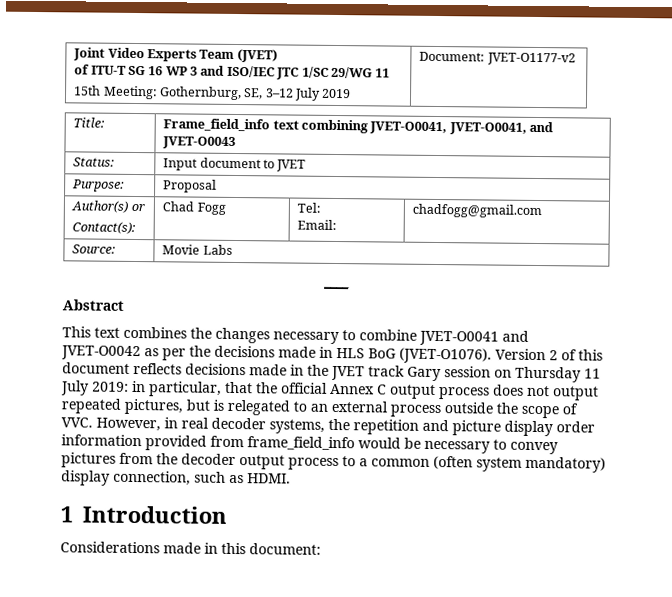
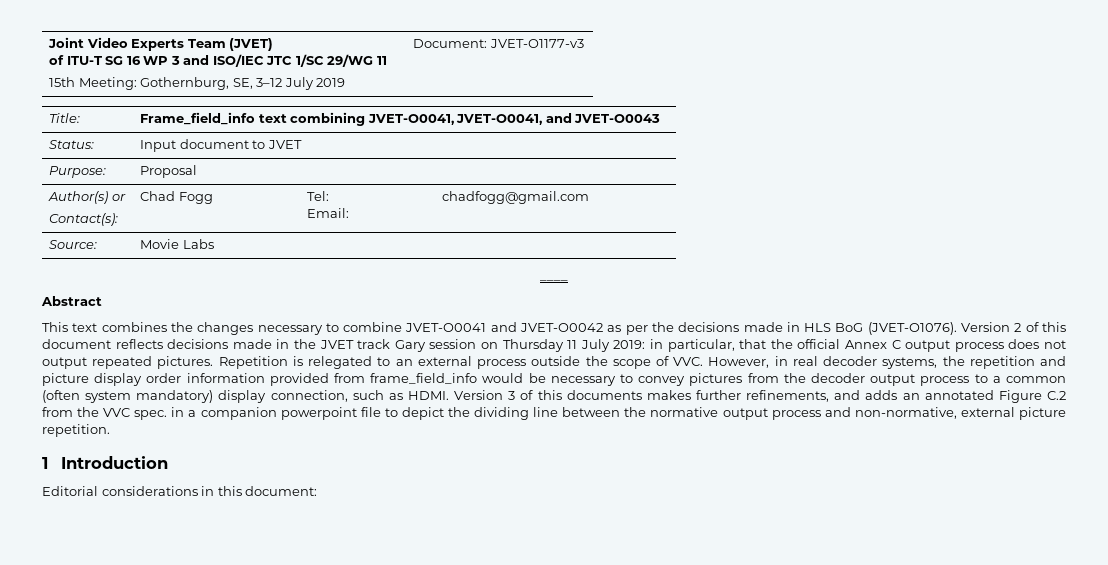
[486,52,576,66] JVET-O1177-v2 -> [489,39,584,48] JVET-O1177-v3
[124,398,210,415] pictures, but -> [157,356,288,369] pictures. Repetition
(291, 478) none -> [454,390,1066,403] [42,407,1066,420] [42,424,110,437] Version 3 of this documents makes further refinements, and adds an annotated Figure C.2 from the VVC spec. in a companion powerpoint file to depict the dividing line between the normative output process and non-normative, external picture repetition.
[60,541,201,554] Considerations made -> [42,486,198,496] Editorial considerations

